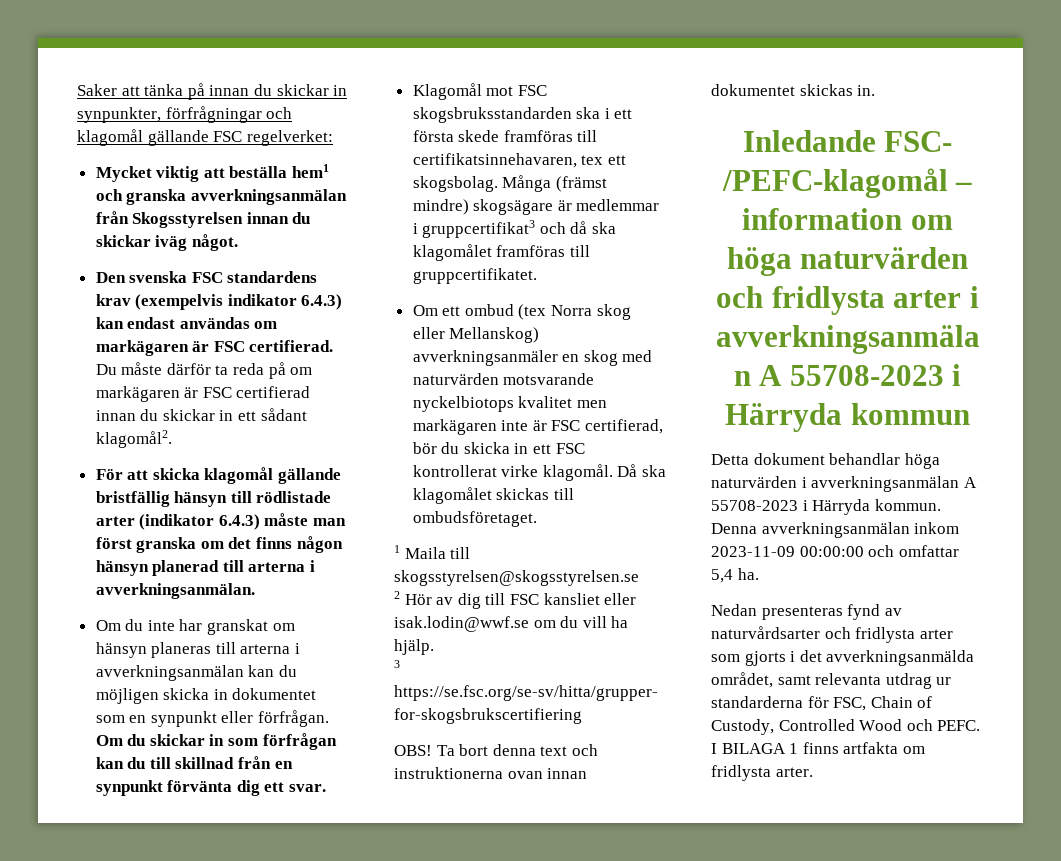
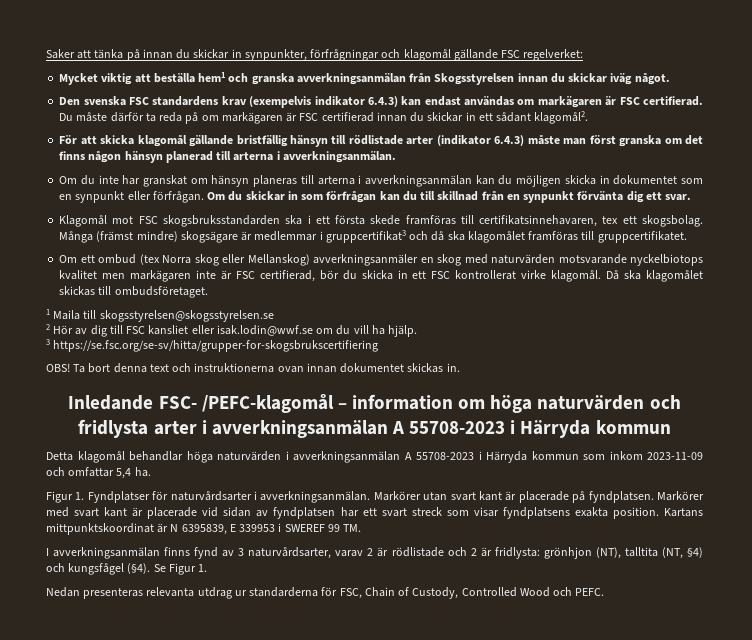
[753,453,825,465] dokument -> [77,451,125,463] klagomål
[874,499,941,511] [711,522,910,538] kommun. Denna avverkningsanmälan -> [531,451,605,460] kommun som
[799,546,864,557] 00:00:00 -> (703, 456) none
[711,604,902,620] [711,626,953,643] [711,650,975,666] [711,672,811,688] Nedan presenteras fynd av naturvårdsarter och fridlysta arter som gjorts i det avverkningsanmälda området, samt -> [46,491,704,503] [46,507,703,519] [46,523,362,535] [46,547,703,559] [46,563,208,575] [46,587,144,599] Figur 1. Fyndplatser för naturvårdsarter i avverkningsanmälan. Markörer utan svart kant är placerade på fyndplatsen. Markörer med svart kant är placerade vid sidan av fyndplatsen har ett svart streck som visar fyndplatsens exakta position. Kartans mittpunktskoordinat är N 6395839, E 339953 i SWEREF 99 TM. // I avverkningsanmälan finns fynd av 3 naturvårdsarter, varav 2 är rödlistade och 2 är fridlysta: grönhjon (NT), talltita (NT, §4) och kungsfågel (§4). Se Figur 1. // Nedan presenteras
[711,742,925,754] [711,765,813,781] I BILAGA 1 finns artfakta om fridlysta arter. -> (605, 592) none

